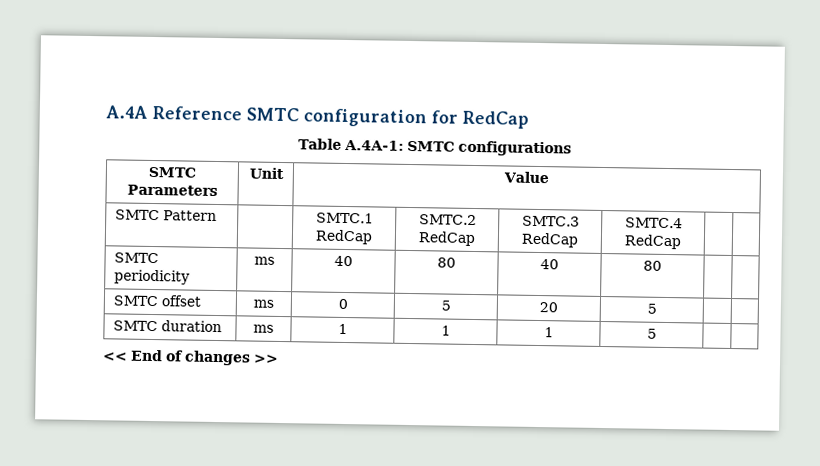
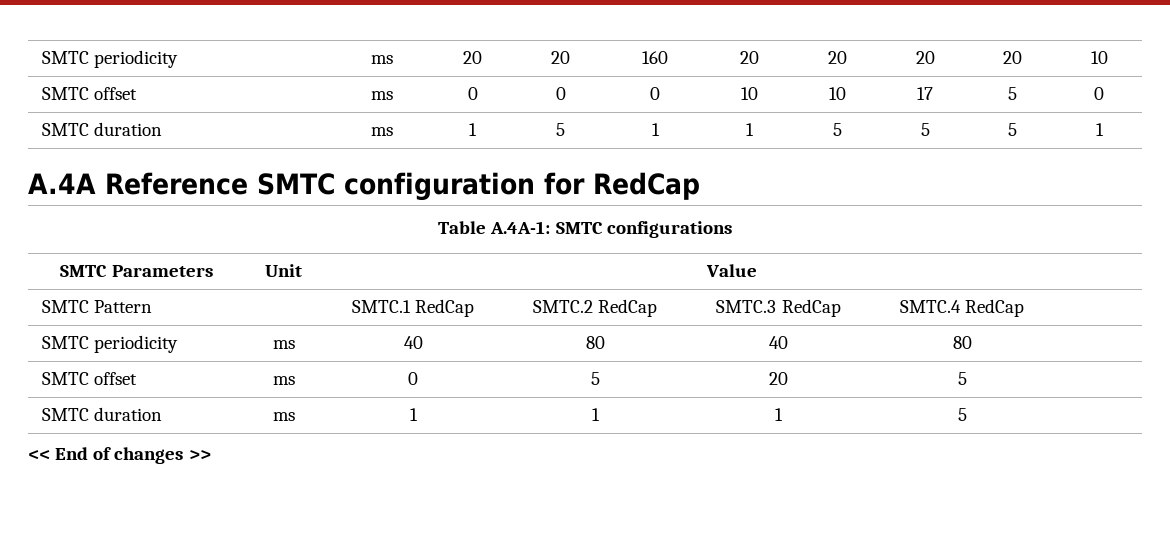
(105, 112) none -> [41,50,178,68] [370,55,393,64] [463,51,482,64] [551,51,570,64] [642,51,668,64] [740,51,759,64] [828,51,847,64] [915,51,935,64] [1003,51,1022,64] [1090,51,1108,64] [41,87,137,100] [370,91,393,100] [467,87,478,100] [555,87,566,100] [650,87,660,100] [741,87,758,100] [829,87,846,100] [917,87,933,100] [1008,87,1017,100] [1094,87,1104,100] [41,122,162,136] [370,127,393,136] [469,123,477,136] [556,123,565,136] [651,123,660,136] [746,123,754,136] [833,123,842,136] [920,123,930,136] [1008,123,1017,136] [1095,123,1104,136] SMTC periodicity | ms | 20 | 20 | 160 | 20 | 20 | 20 | 20 | 10 // SMTC offset | ms | 0 | 0 | 0 | 10 | 10 | 17 | 5 | 0 // SMTC duration | ms | 1 | 5 | 1 | 1 | 5 | 5 | 5 | 1 //

